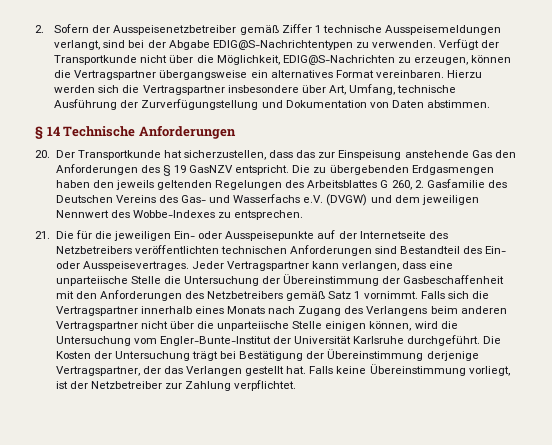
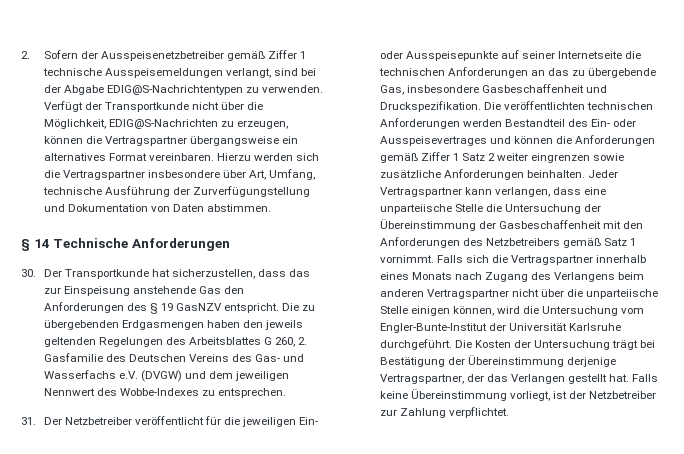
[35,150,50,158] 20. -> [21,269,36,277] 30.
[35,231,74,239] 21. Die -> [21,416,204,425] 31. Der Netzbetreiber veröffentlicht
[338,231,448,239] [55,246,132,254] der Internetseite des Netzbetreibers -> [522,51,642,59] [378,67,657,78] [379,84,608,95] [379,101,501,112] seiner Internetseite die technischen Anforderungen an das zu übergebende Gas, insbesondere Gasbeschaffenheit und Druckspezifikation. Die
[375,246,398,254] sind -> [462,119,502,127] werden
[82,261,189,271] Ausspeisevertrages. -> [379,135,656,146] [379,152,625,163] [379,169,585,180] Ausspeisevertrages und können die Anforderungen gemäß Ziffer 1 Satz 2 weiter eingrenzen sowie zusätzliche Anforderungen beinhalten.

